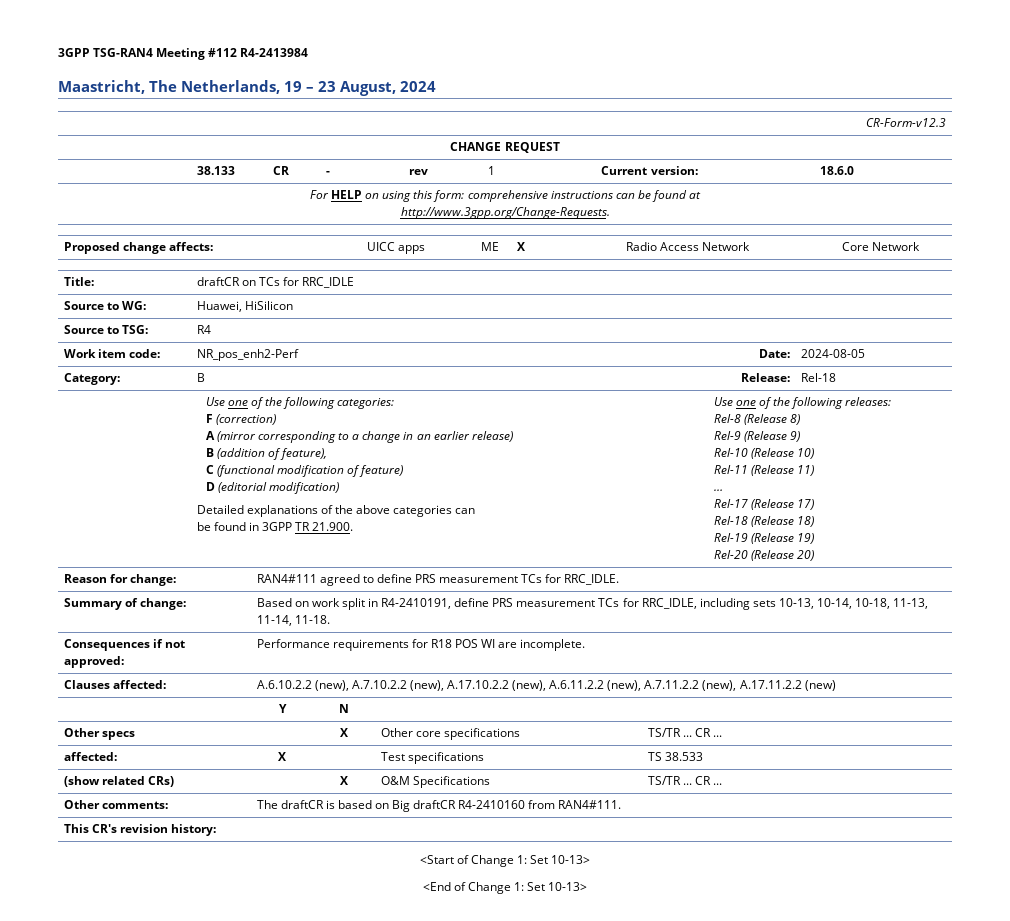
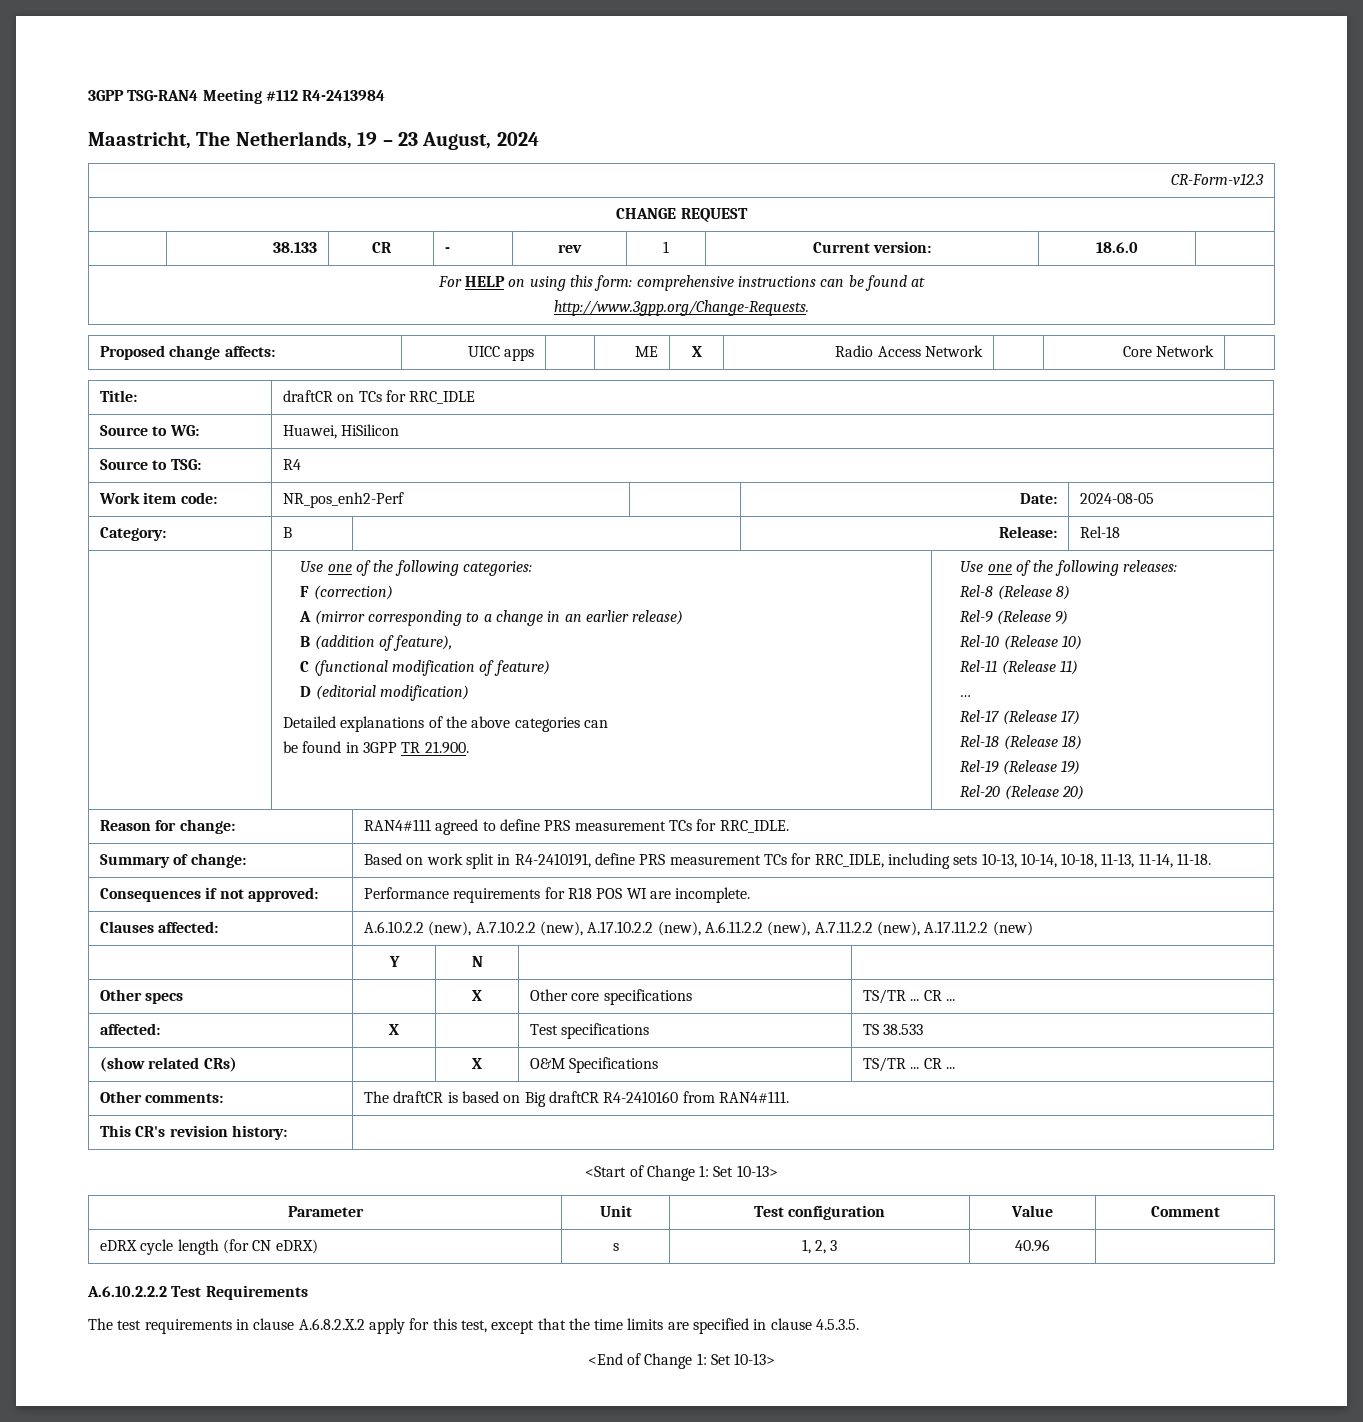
(591, 859) none -> [287,1206,364,1217] [599,1205,632,1217] [753,1205,886,1220] [1011,1205,1053,1217] [1150,1206,1220,1217] [100,1239,318,1255] [612,1243,619,1251] [801,1239,838,1254] [1015,1239,1050,1252] [87,1285,308,1300] [88,1318,860,1334] // Parameter | Unit | Test configuration | Value | Comment // eDRX cycle length (for CN eDRX) | s | 1, 2, 3 | 40.96 | // A.6.10.2.2.2 Test Requirements // The test requirements in clause A.6.8.2.X.2 apply for this test, except that the time limits are specified in clause 4.5.3.5.

